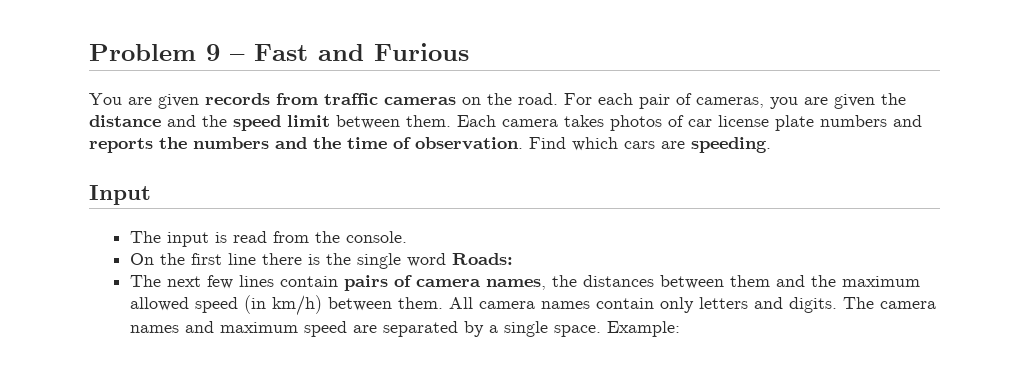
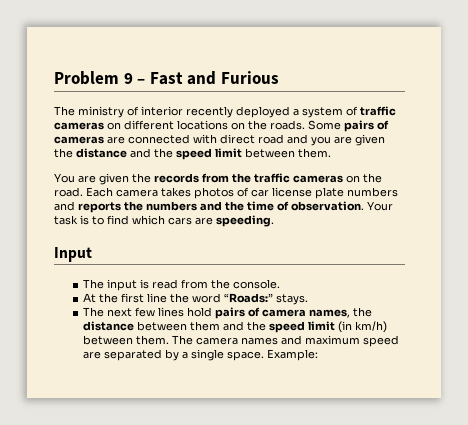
[89,93,764,109] You are given records from traffic cameras on the road. For each pair of cameras, -> [54,106,396,118] [54,120,389,132] [54,134,308,144] The ministry of interior recently deployed a system of traffic cameras on different locations on the roads. Some pairs of cameras are connected with direct road and
(451, 121) none -> [54,173,382,185] [54,187,83,197] // You are given the records from the traffic cameras on the road.
[529,137,566,149] Find -> [367,201,393,211] [54,215,129,225] Your task is to find
[129,253,154,265] On -> [83,293,97,303] At
[261,253,513,269] there is the single word Roads: -> [170,293,309,305] the word “Roads:” stays.
[279,276,338,287] contain -> [187,307,213,317] hold
[582,275,654,287] distances -> [83,321,135,331] distance
[841,276,920,287] [129,297,238,313] maximum allowed speed -> [269,321,336,333] speed limit
[448,297,837,313] All camera names contain only letters and digits. -> (170, 340) none

